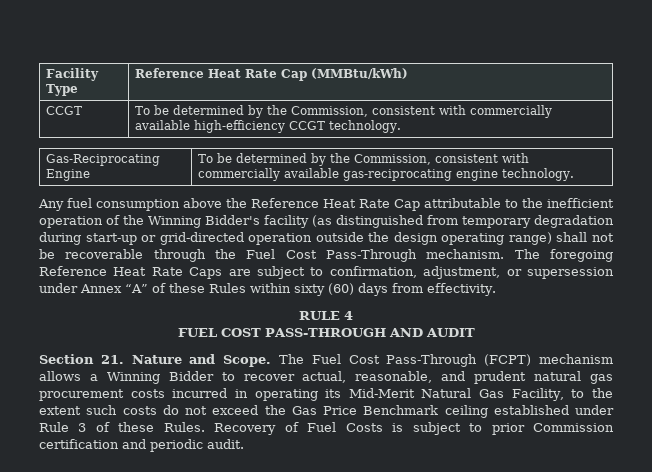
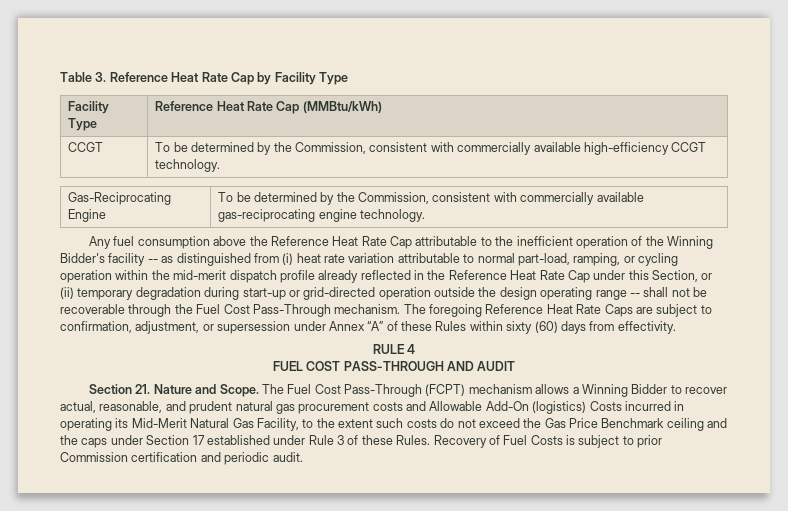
(45, 74) none -> [60,72,348,85] Table 3. Reference Heat Rate Cap by Facility Type //
[312,215,458,228] (as distinguished from -> [147,253,678,266] [60,270,713,283] [60,287,74,299] -- as distinguished from (i) heat rate variation attributable to normal part-load, ramping, or cycling operation within the mid-merit dispatch profile already reflected in the Reference Heat Rate Cap under this Section, or (ii)
[508,232,552,245] range) -> [595,290,640,300] range --
(165, 393) none -> [406,401,622,414] and Allowable Add-On (logistics) Costs
(488, 411) none -> [707,418,728,428] [60,435,205,448] and the caps under Section 17

